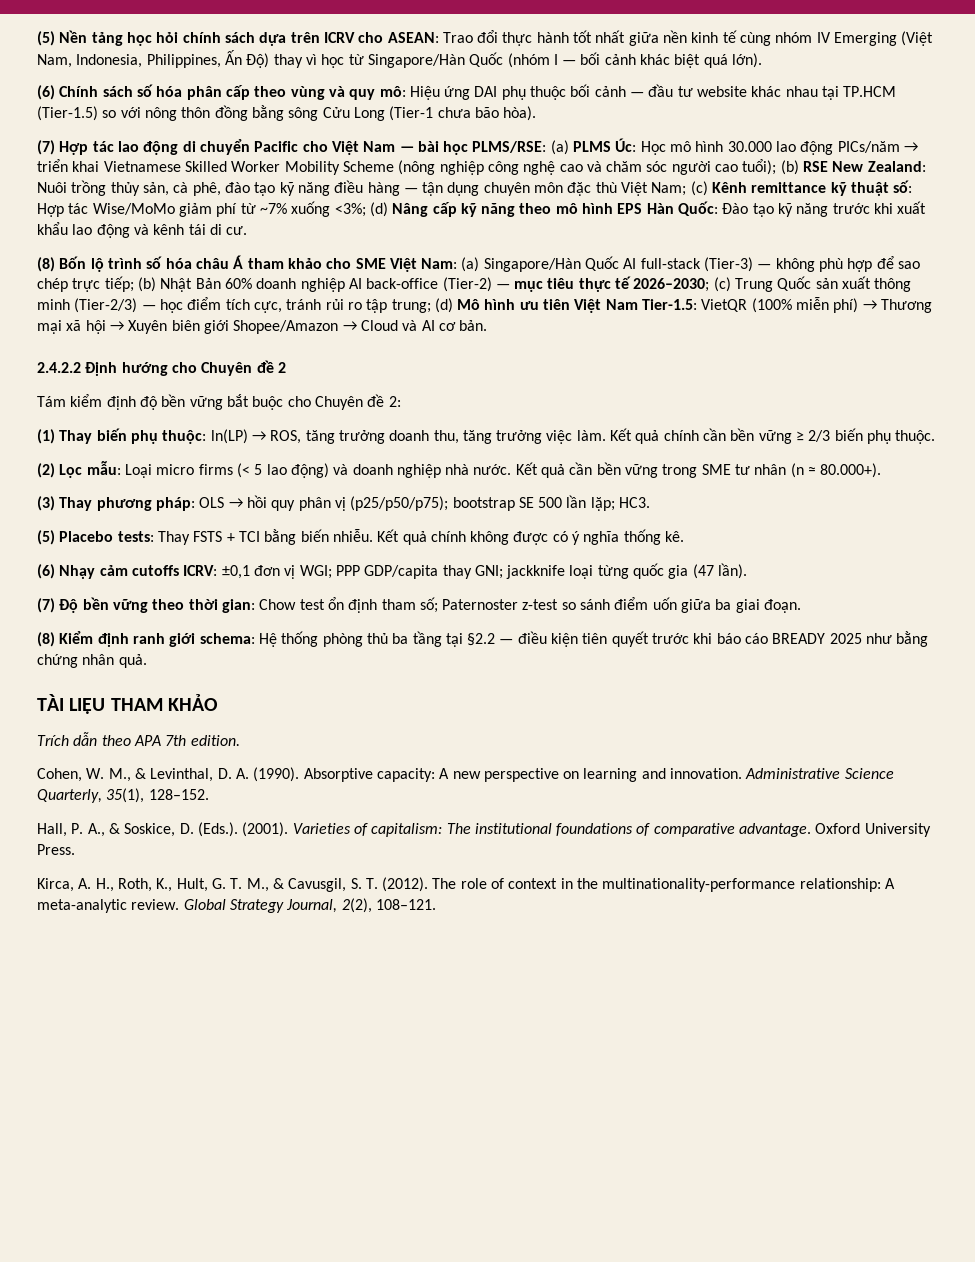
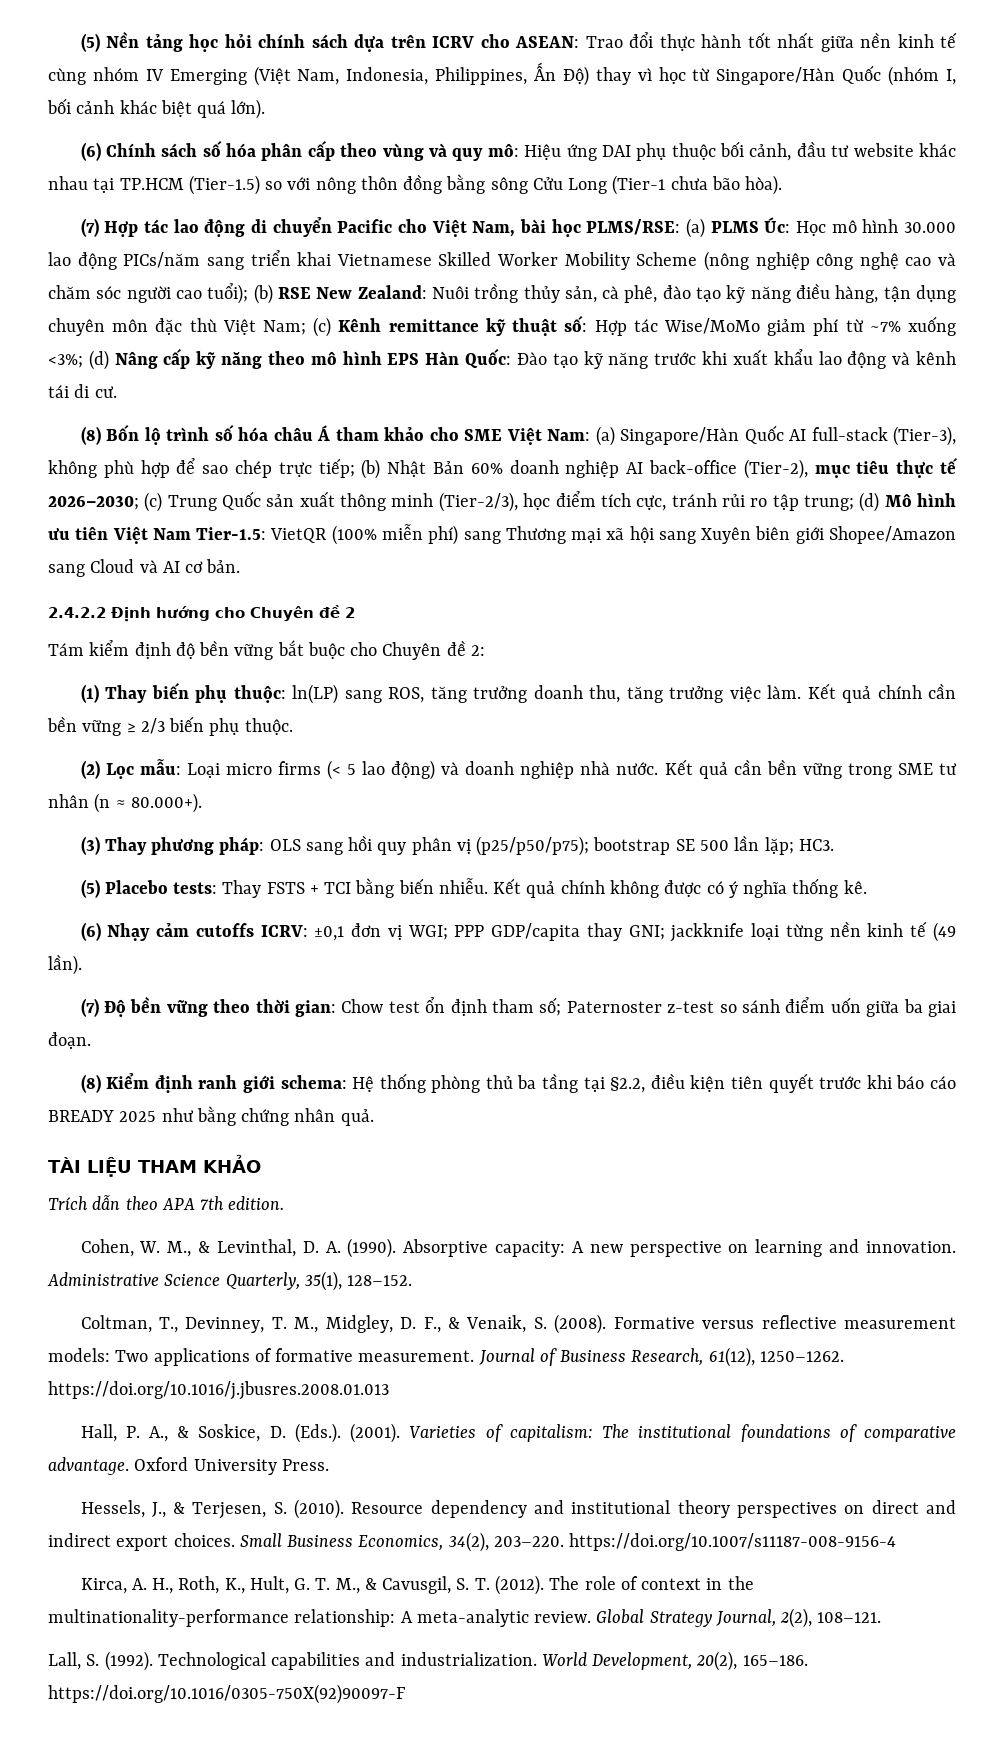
[553,54,577,65] I — -> [945,69,956,85] I,
[594,86,645,97] cảnh — -> [749,143,792,161] cảnh,
[363,141,414,152] Nam — -> [472,221,516,237] Nam,
[904,142,919,152] → -> [206,257,244,270] sang
[367,182,418,196] hàng — -> [835,285,879,303] hàng,
[704,257,772,272] (Tier-3) — -> [892,426,956,446] (Tier-3),
[442,277,510,292] (Tier-2) — -> [743,459,808,479] (Tier-2),
[74,298,156,313] (Tier-2/3) — -> [438,492,518,512] (Tier-2/3),
[862,300,877,310] → -> [463,531,501,544] sang
[109,321,124,331] → -> [658,531,696,544] sang
[342,321,357,331] → -> [48,564,85,577] sang
[251,431,266,441] → -> [344,690,382,703] sang
[228,498,243,508] → -> [305,842,343,855] sang
[633,563,714,579] quốc gia (47 -> [829,921,957,942] nền kinh tế (49
[467,633,514,646] §2.2 — -> [610,1077,646,1093] §2.2,
(209, 794) none -> [80,1314,957,1334] [48,1347,844,1367] [48,1381,389,1400] // Coltman, T., Devinney, T. M., Midgley, D. F., & Venaik, S. (2008). Formative versus reflective measurement models: Two applications of formative measurement. Journal of Business Research, 61(12), 1250–1262. https://doi.org/10.1016/j.jbusres.2008.01.013
(75, 849) none -> [80,1499,957,1519] [48,1532,897,1552] // Hessels, J., & Terjesen, S. (2010). Resource dependency and institutional theory perspectives on direct and indirect export choices. Small Business Economics, 34(2), 203–220. https://doi.org/10.1007/s11187-008-9156-4
(436, 904) none -> [48,1651,808,1671] [48,1684,405,1704] // Lall, S. (1992). Technological capabilities and industrialization. World Development, 20(2), 165–186. https://doi.org/10.1016/0305-750X(92)90097-F

